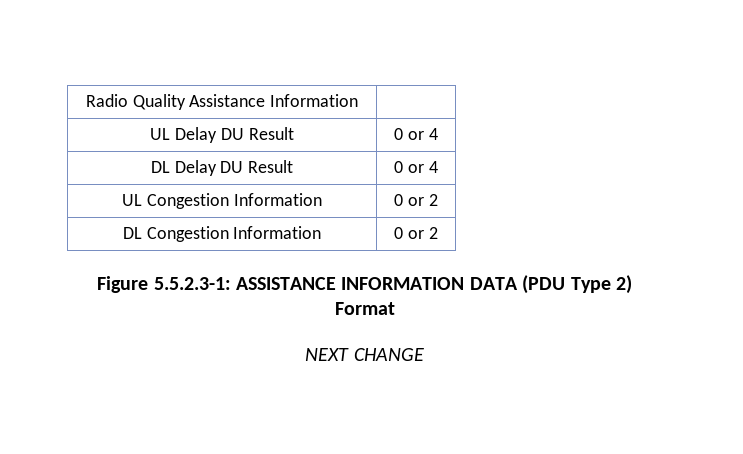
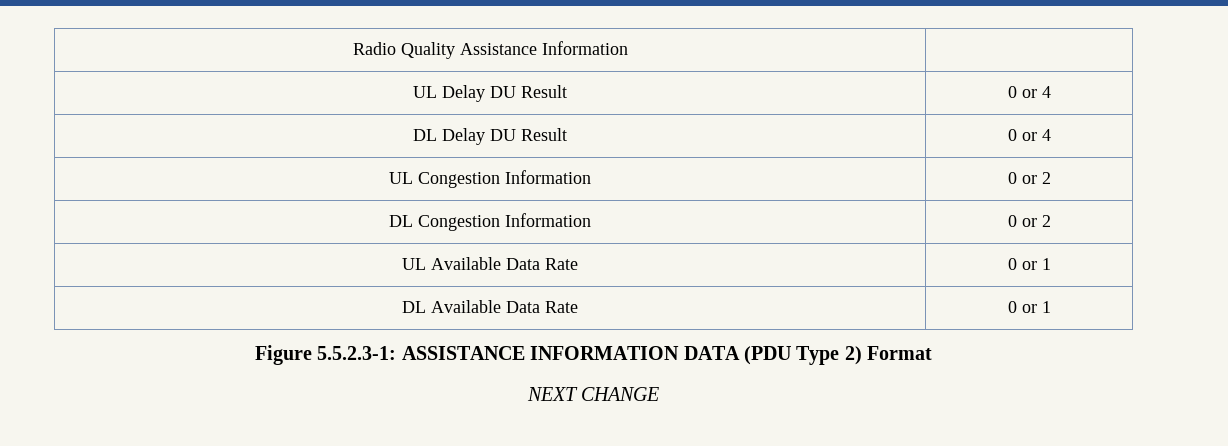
(438, 233) none -> [402,257,578,270] [1007,258,1051,270] [402,300,578,313] [1007,301,1051,313] // UL Available Data Rate | 0 or 1 // DL Available Data Rate | 0 or 1

